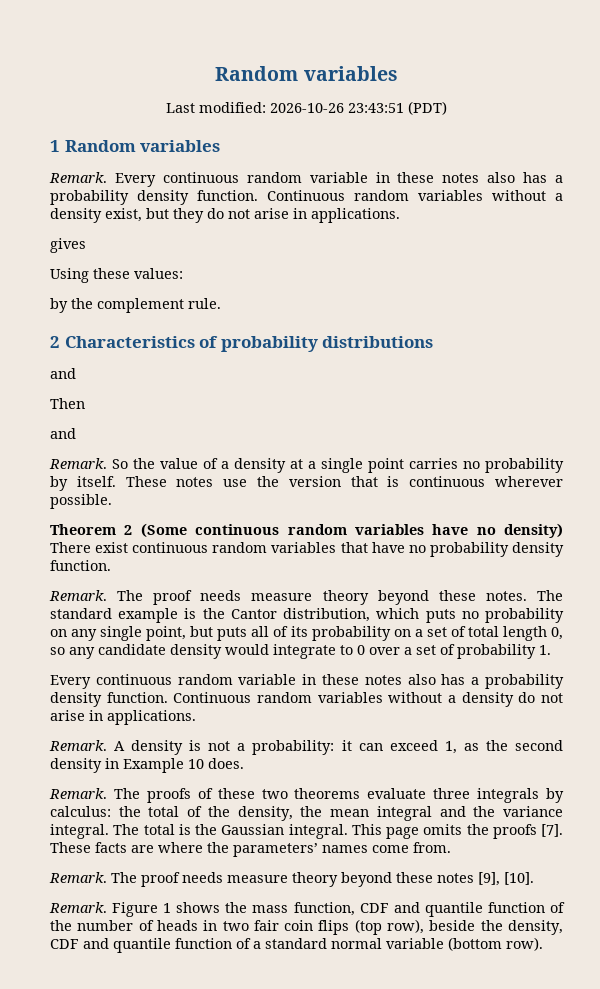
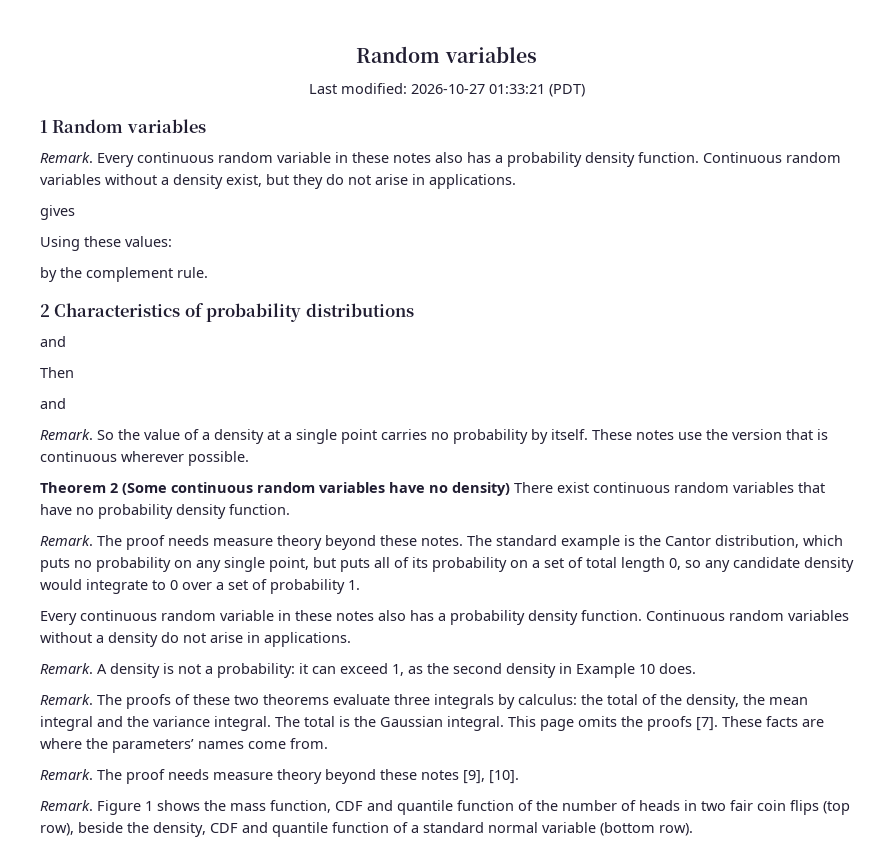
[270,103,404,113] 2026-10-26 23:43:51 -> [410,84,545,94] 2026-10-27 01:33:21

